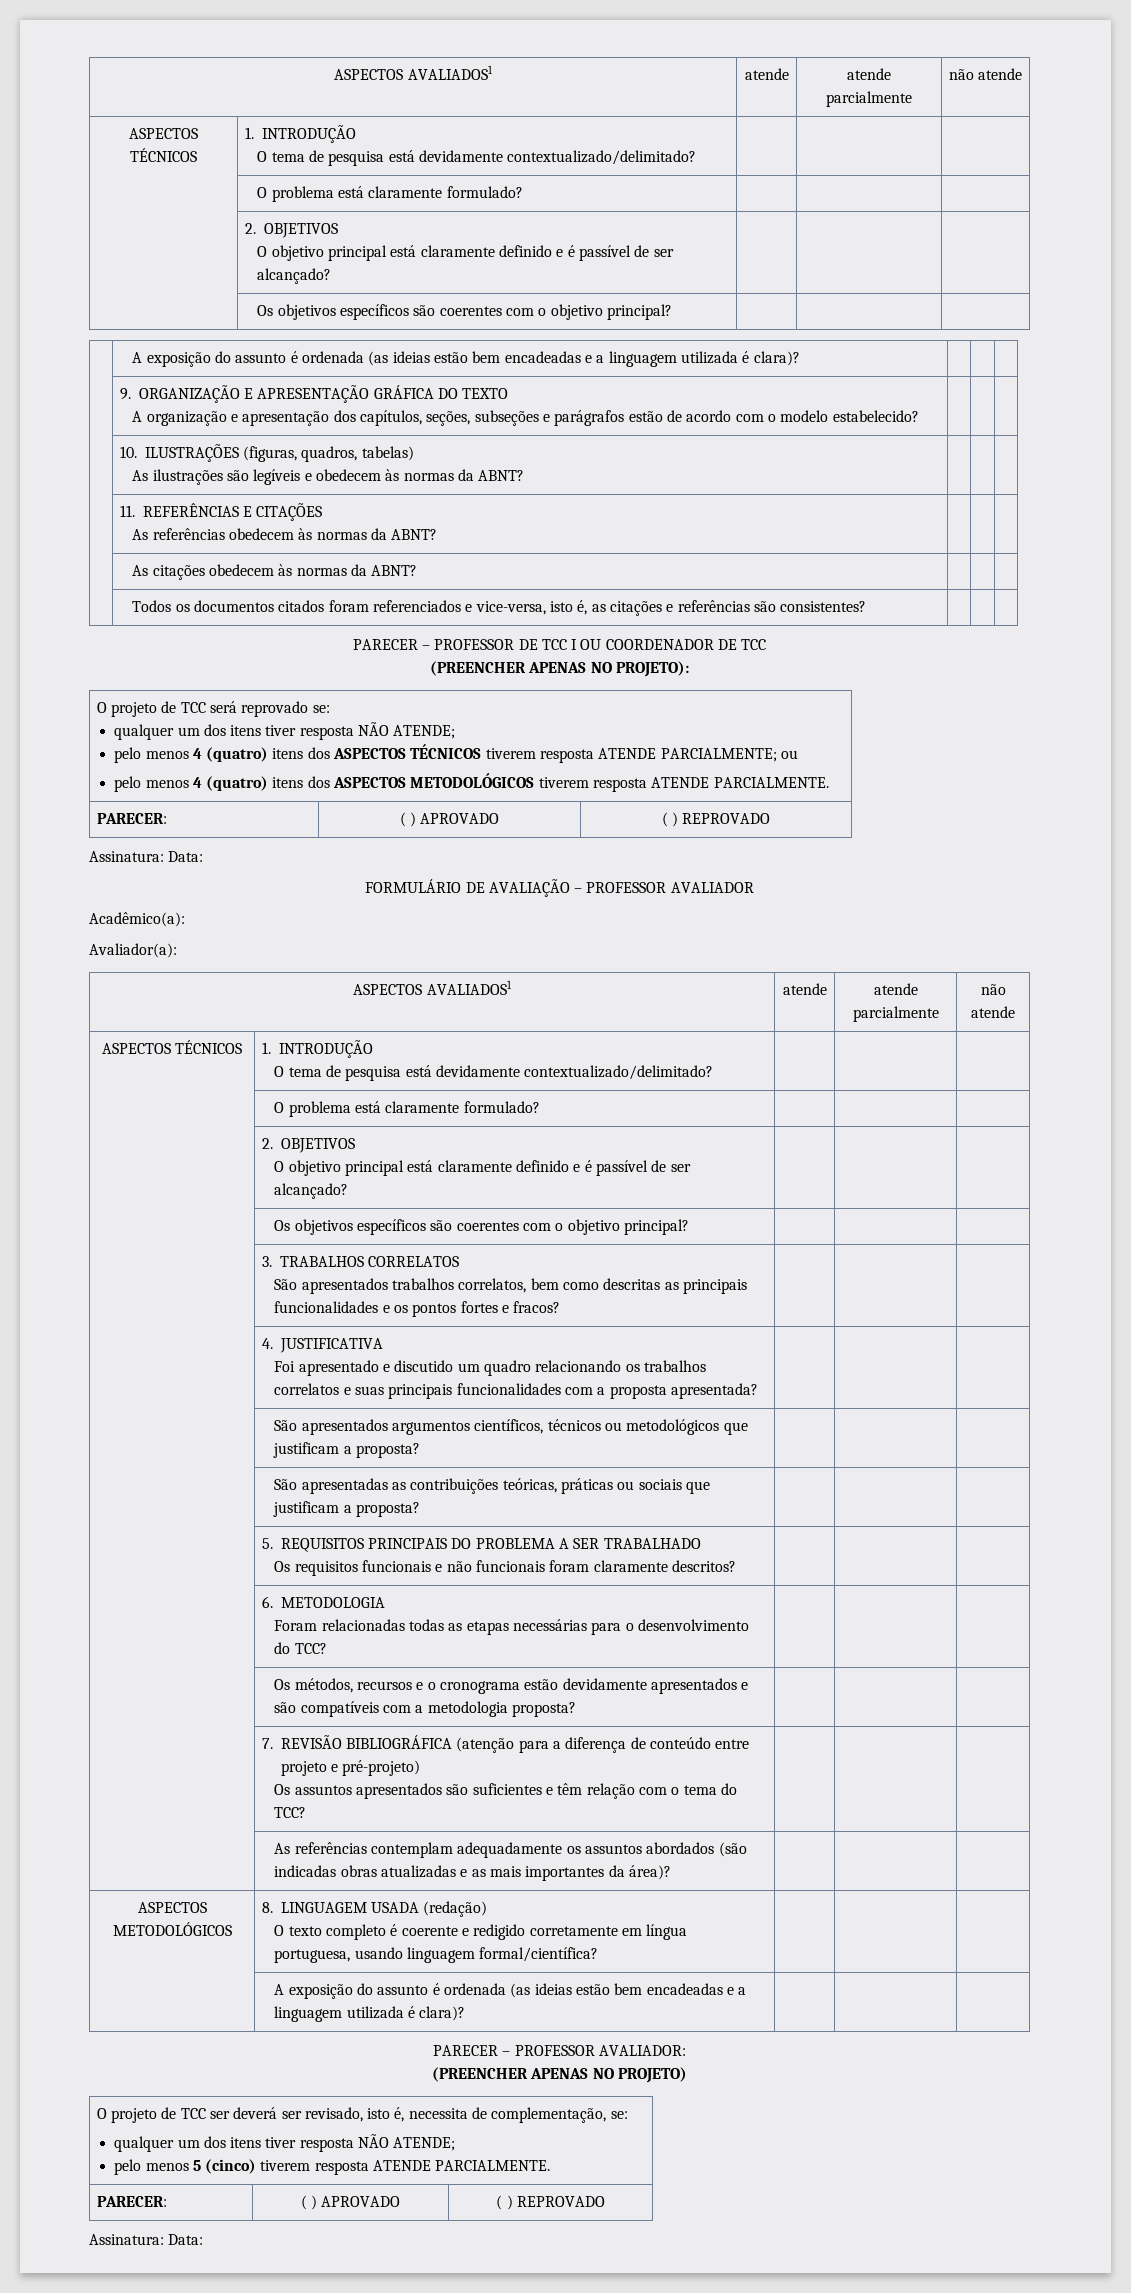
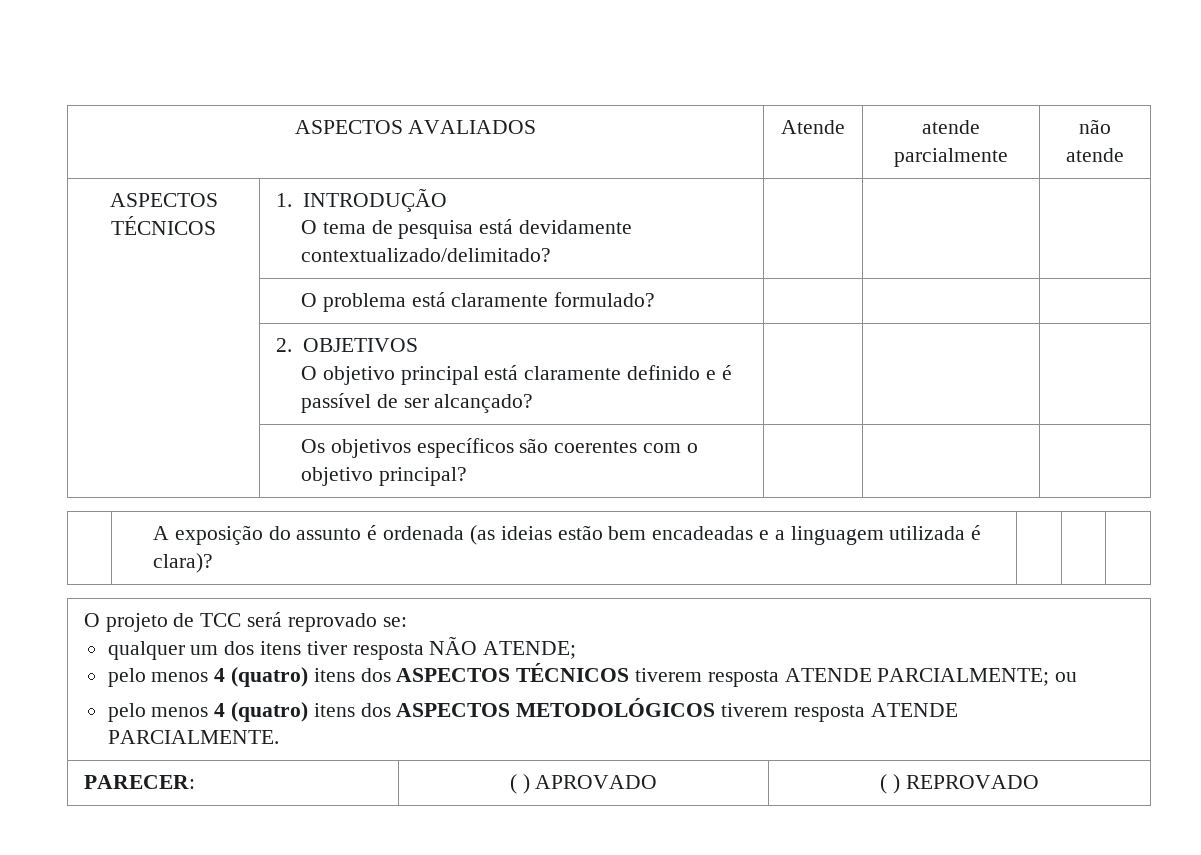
[334,65,493,80] [744,68,789,80] ASPECTOS AVALIADOS1 | atende -> [294,120,537,134] [781,120,845,134] ASPECTOS AVALIADOS | Atende
[119,385,509,403] [132,410,919,426] [119,444,414,462] [132,469,525,485] [119,503,323,521] [132,528,438,540] [132,564,418,580] [132,600,867,616] [352,639,767,650] [430,661,689,677] // | 9. ORGANIZAÇÃO E APRESENTAÇÃO GRÁFICA DO TEXTO // A organização e apresentação dos capítulos, seções, subseções e parágrafos estão de acordo com o modelo estabelecido? | | | // | 10. ILUSTRAÇÕES (figuras, quadros, tabelas) // As ilustrações são legíveis e obedecem às normas da ABNT? | | | // | 11. REFERÊNCIAS E CITAÇÕES // As referências obedecem às normas da ABNT? | | | // | As citações obedecem às normas da ABNT? | | | // | Todos os documentos citados foram referenciados e vice-versa, isto é, as citações e referências são consistentes? | | | // PARECER – PROFESSOR DE TCC I OU COORDENADOR DE TCC // (PREENCHER APENAS NO PROJETO): -> (214, 563) none
[89,851,204,862] [365,879,754,897] [89,912,185,927] [89,943,177,958] [353,980,512,995] [782,983,827,995] [873,983,918,995] [852,1006,939,1022] [980,984,1006,995] [971,1006,1015,1018] [101,1040,243,1054] [261,1040,373,1058] [274,1065,714,1081] [274,1101,540,1117] [261,1138,355,1153] [274,1160,691,1176] [274,1183,349,1199] [274,1219,689,1235] [261,1256,459,1267] [274,1278,747,1294] [274,1301,561,1317] [261,1338,383,1353] [274,1360,706,1376] [274,1383,758,1399] [274,1419,748,1435] [273,1442,421,1458] [274,1478,710,1494] [273,1501,421,1517] [261,1538,701,1552] [274,1560,736,1576] [261,1596,385,1608] [274,1619,749,1635] [274,1642,327,1654] [274,1678,749,1694] [274,1701,577,1717] [261,1735,750,1753] [280,1760,421,1776] [274,1783,737,1799] [274,1807,307,1818] [274,1842,747,1858] [274,1865,671,1881] [137,1902,207,1913] [112,1922,232,1936] [261,1901,488,1917] [274,1924,688,1940] [274,1947,599,1963] [274,1983,747,1999] [274,2006,466,2022] [433,2045,686,2056] [432,2067,687,2083] [96,2107,628,2123] [114,2134,456,2152] [114,2159,551,2175] [96,2196,167,2207] [300,2195,401,2210] [496,2195,605,2210] [89,2234,204,2245] // Assinatura: Data: // FORMULÁRIO DE AVALIAÇÃO – PROFESSOR AVALIADOR // Acadêmico(a): // Avaliador(a): // ASPECTOS AVALIADOS1 | atende | atende parcialmente | não atende // ASPECTOS TÉCNICOS | 1. INTRODUÇÃO // O tema de pesquisa está devidamente contextualizado/delimitado? | | | // | O problema está claramente formulado? | | | // | 2. OBJETIVOS // O objetivo principal está claramente definido e é passível de ser alcançado? | | | // | Os objetivos específicos são coerentes com o objetivo principal? | | | // | 3. TRABALHOS CORRELATOS // São apresentados trabalhos correlatos, bem como descritas as principais funcionalidades e os pontos fortes e fracos? | | | // | 4. JUSTIFICATIVA // Foi apresentado e discutido um quadro relacionando os trabalhos correlatos e suas principais funcionalidades com a proposta apresentada? | | | // | São apresentados argumentos científicos, técnicos ou metodológicos que justificam a proposta? | | | // | São apresentadas as contribuições teóricas, práticas ou sociais que justificam a proposta? | | | // | 5. REQUISITOS PRINCIPAIS DO PROBLEMA A SER TRABALHADO // Os requisitos funcionais e não funcionais foram claramente descritos? | | | // | 6. METODOLOGIA // Foram relacionadas todas as etapas necessárias para o desenvolvimento do TCC? | | | // | Os métodos, recursos e o cronograma estão devidamente apresentados e são compatíveis com a metodologia proposta? | | | // | 7. REVISÃO BIBLIOGRÁFICA (atenção para a diferença de conteúdo entre projeto e pré-projeto) // Os assuntos apresentados são suficientes e têm relação com o tema do TCC? | | | // | As referências contemplam adequadamente os assuntos abordados (são indicadas obras atualizadas e as mais importantes da área)? | | | // ASPECTOS METODOLÓGICOS | 8. LINGUAGEM USADA (redação) // O texto completo é coerente e redigido corretamente em língua portuguesa, usando linguagem formal/científica? | | | // | A exposição do assunto é ordenada (as ideias estão bem encadeadas e a linguagem utilizada é clara)? | | | // PARECER – PROFESSOR AVALIADOR: // (PREENCHER APENAS NO PROJETO) // O projeto de TCC ser deverá ser revisado, isto é, necessita de complementação, se: // qualquer um dos itens tiver resposta NÃO ATENDE; // pelo menos 5 (cinco) tiverem resposta ATENDE PARCIALMENTE. // PARECER: | ( ) APROVADO | ( ) REPROVADO // Assinatura: Data: -> (1039, 782) none

